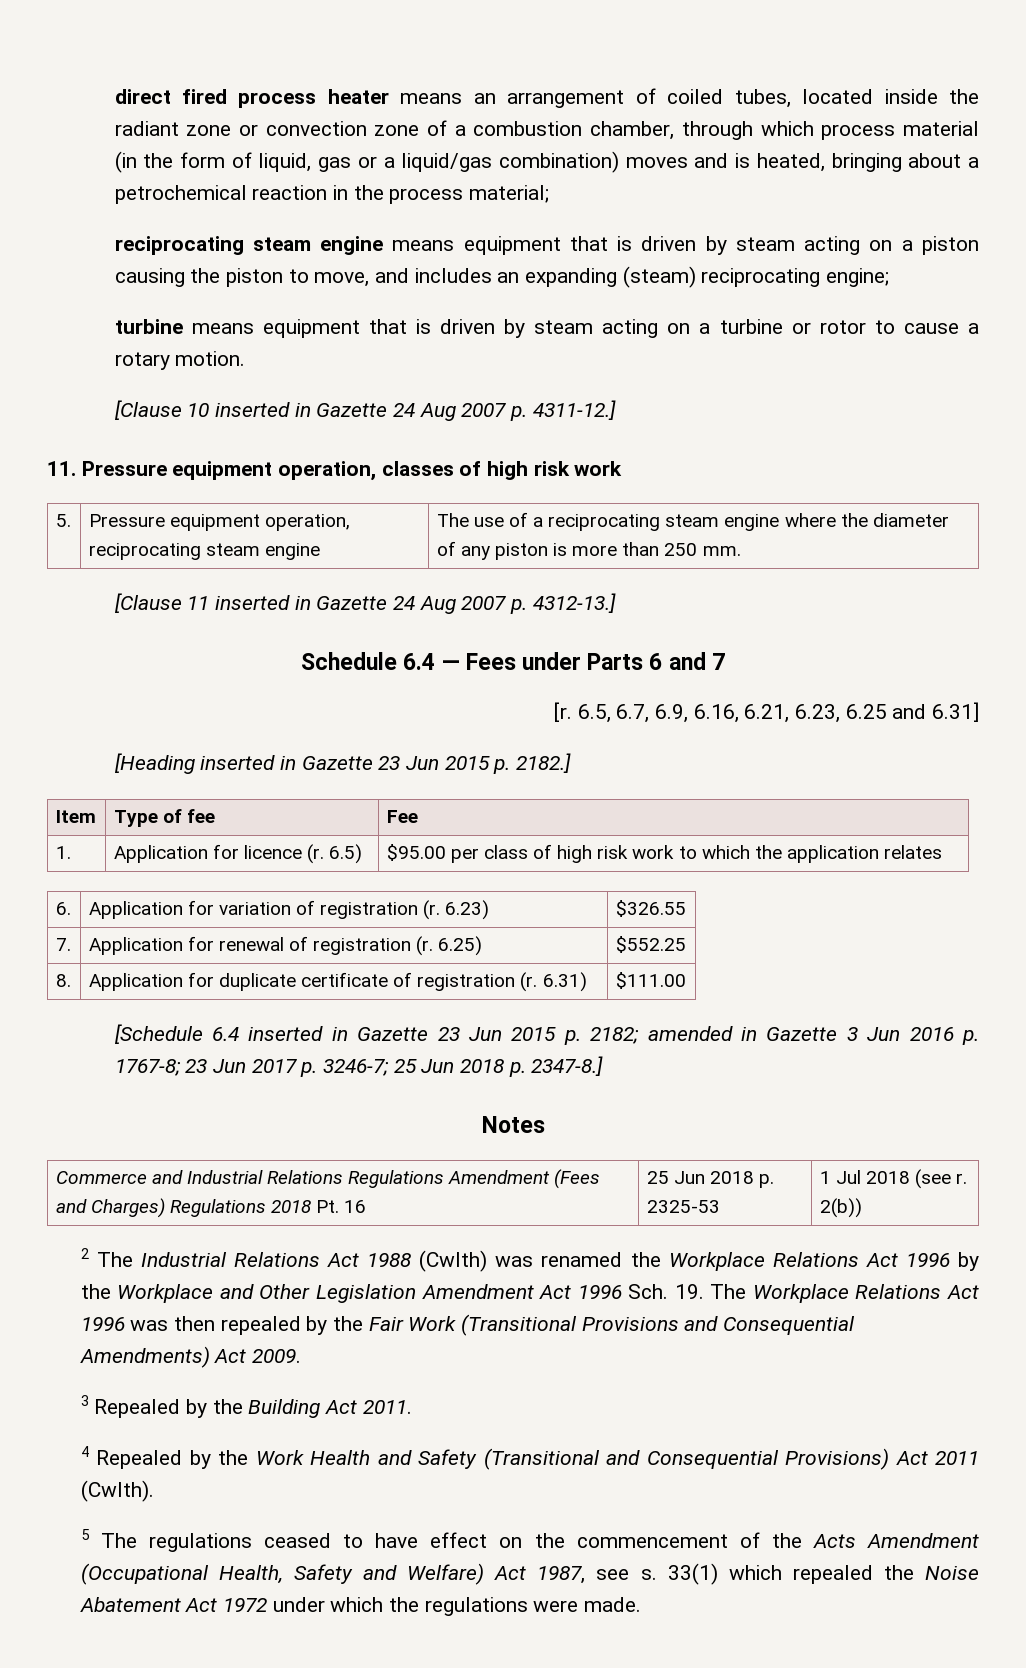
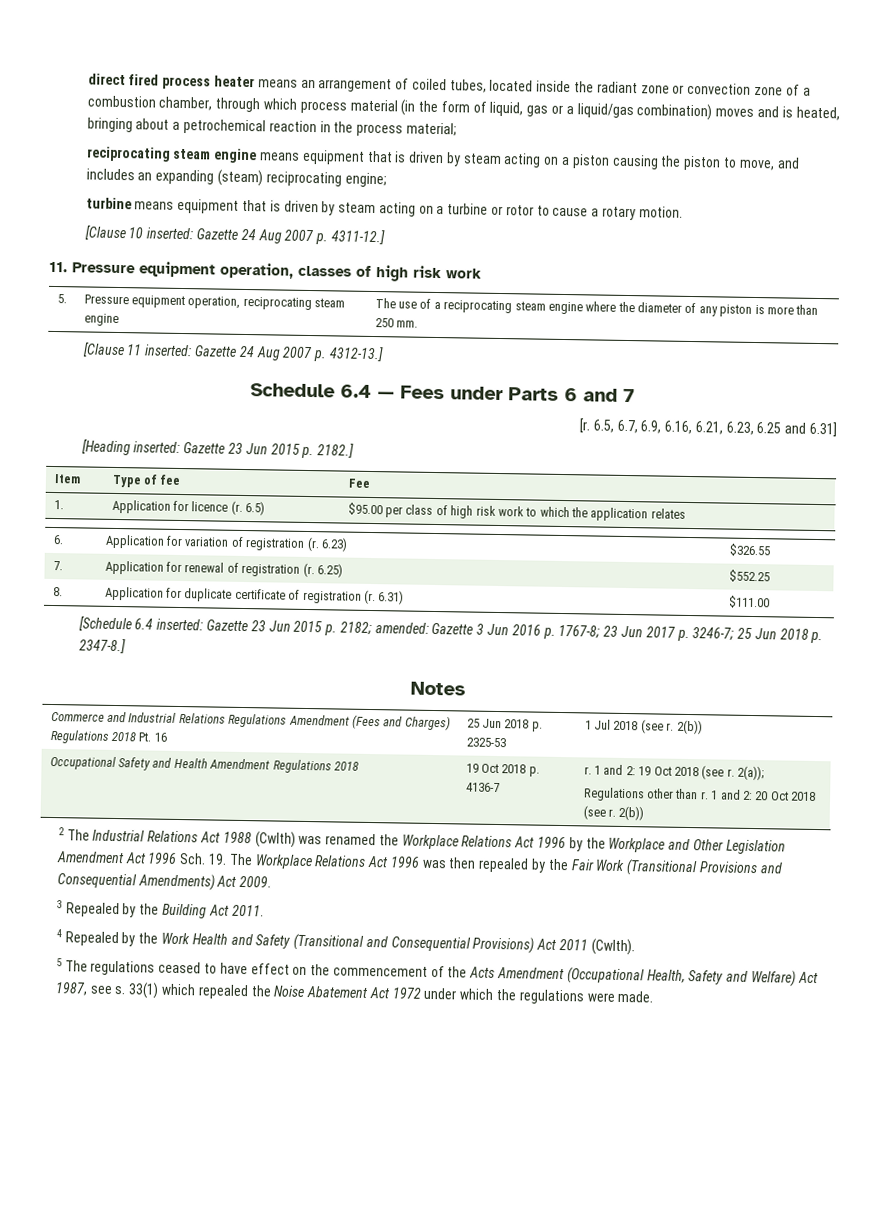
[214,402,311,417] inserted in -> [146,227,194,240] inserted:
[214,595,311,610] inserted in -> [144,344,193,357] inserted:
[200,755,296,770] inserted in -> [133,441,181,453] inserted:
[248,1026,348,1041] inserted in -> [156,618,204,631] inserted:
[647,1026,757,1041] amended in -> [374,622,429,634] amended:
(862, 1208) none -> [49,755,359,774] [465,763,540,777] [465,782,500,793] [583,764,765,781] [582,787,817,802] [582,805,645,821] // Occupational Safety and Health Amendment Regulations 2018 | 19 Oct 2018 p. 4136-7 | r. 1 and 2: 19 Oct 2018 (see r. 2(a)); // Regulations other than r. 1 and 2: 20 Oct 2018 (see r. 2(b))

